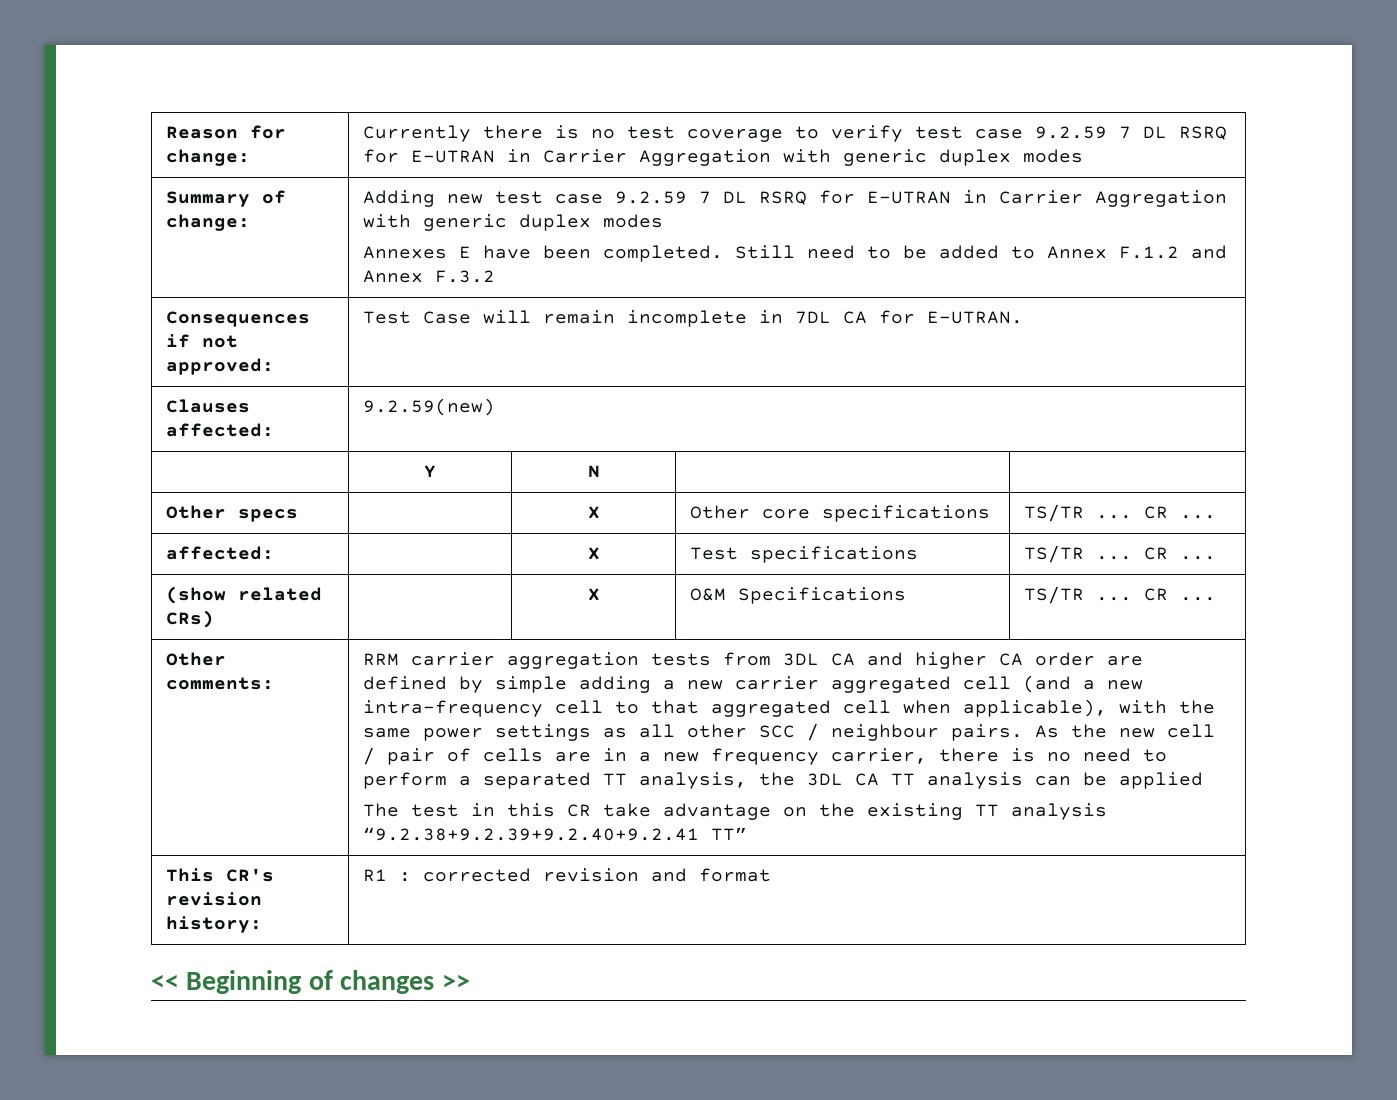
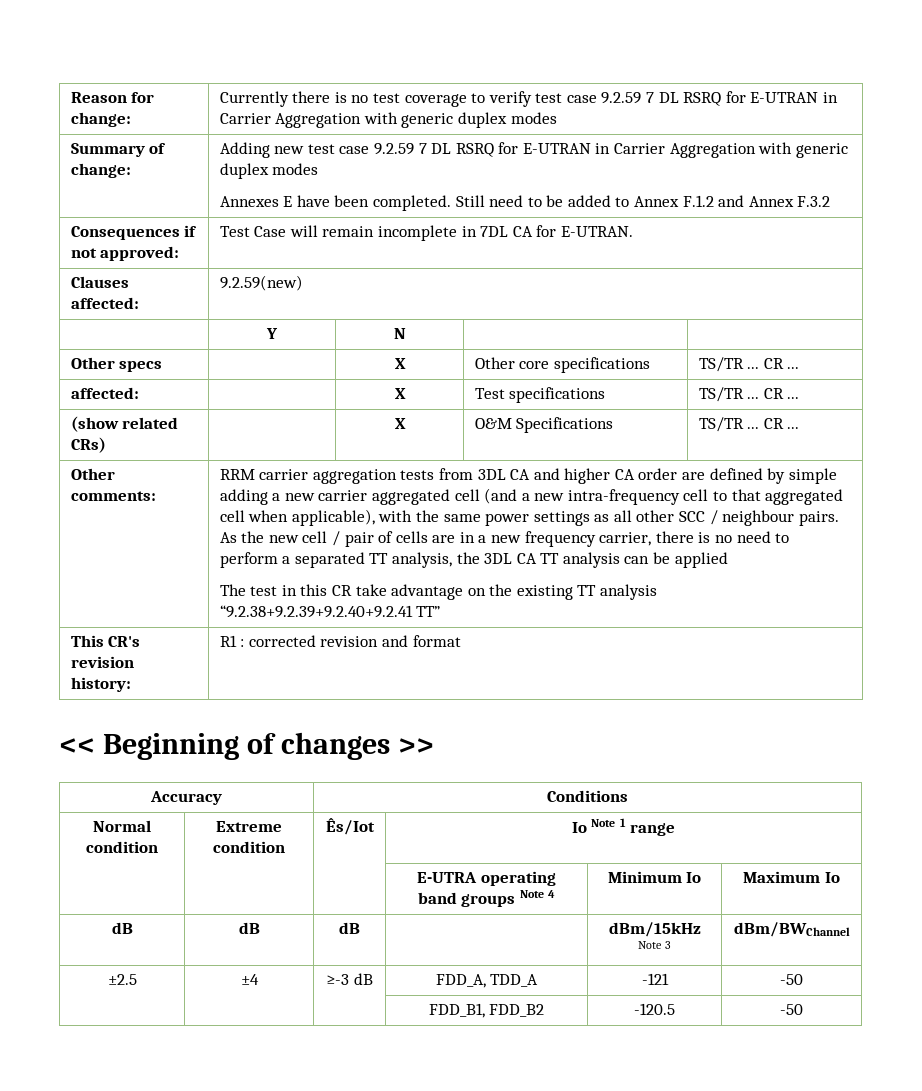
(470, 982) none -> [150,791,222,805] [547,790,628,802] [93,820,151,832] [86,841,158,853] [216,821,282,832] [213,841,285,853] [325,818,375,835] [571,818,676,836] [417,871,556,886] [417,890,556,907] [607,871,702,883] [743,871,840,883] [111,922,133,934] [238,922,260,934] [339,922,360,934] [608,922,701,937] [637,941,672,949] [733,922,850,937] [107,974,137,985] [240,974,259,985] [326,973,373,985] [435,974,539,988] [641,973,669,985] [780,974,803,985] [428,1003,545,1018] [634,1003,675,1015] [780,1004,803,1015] // Accuracy | Conditions // Normal condition | Extreme condition | Ês/Iot | Io Note 1 range // | | | E-UTRA operating band groups Note 4 | Minimum Io | Maximum Io // dB | dB | dB | | dBm/15kHz Note 3 | dBm/BWChannel // ±2.5 | ±4 | ≥-3 dB | FDD_A, TDD_A | -121 | -50 // | | | FDD_B1, FDD_B2 | -120.5 | -50

